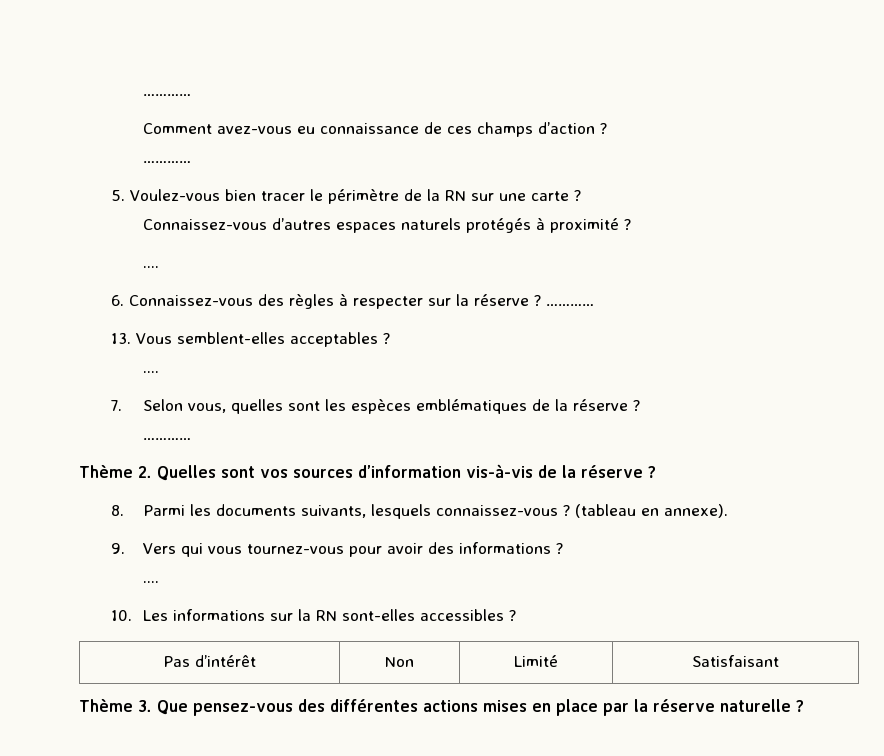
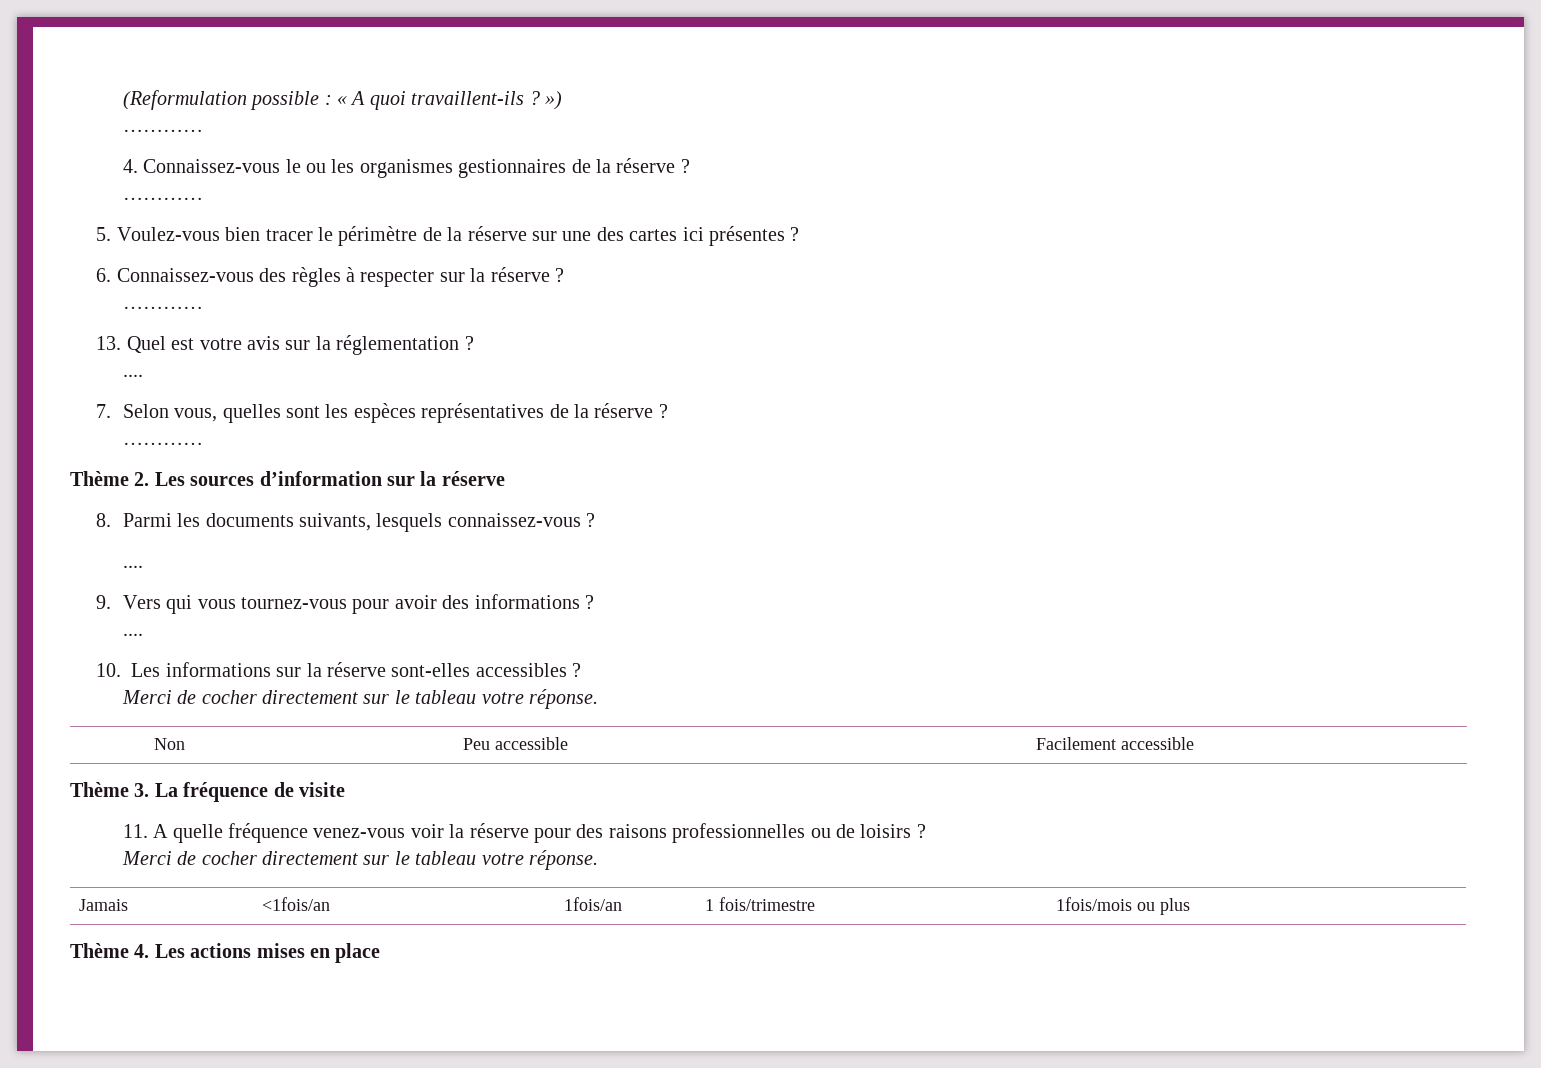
[142,94,191,96] [142,122,595,137] ………… // Comment avez-vous eu connaissance de ces champs d’action -> [122,90,562,110] [122,129,203,132] [122,158,676,178] (Reformulation possible : « A quoi travaillent-ils ? ») // ………… // 4. Connaissez-vous le ou les organismes gestionnaires de la réserve
[444,190,466,201] RN -> [467,226,527,241] réserve
[530,190,581,201] [142,217,631,233] [142,266,159,268] carte ? // Connaissez-vous d’autres espaces naturels protégés à proximité ? // .... -> [596,226,800,246] des cartes ici présentes ?
(541, 300) none -> (564, 275) //
[135,332,378,347] Vous semblent-elles acceptables -> [126,335,460,355] Quel est votre avis sur la réglementation
[415,399,527,414] emblématiques -> [421,403,545,423] représentatives
[157,464,656,481] Quelles sont vos sources d’information vis-à-vis de la réserve ? -> [154,471,505,486] Les sources d’information sur la réserve
[574,504,728,518] (tableau en annexe). -> [122,565,143,568] // ....
[315,610,337,621] RN -> [326,662,386,677] réserve
[163,655,256,667] [385,657,414,667] [514,655,558,667] [692,655,779,667] [79,698,804,716] // Pas d’intérêt | Non | Limité | Satisfaisant // Thème 3. Que pensez-vous des différentes actions mises en place par la réserve naturelle ? -> [121,689,598,709] [154,738,185,750] [463,737,568,750] [1035,737,1194,750] [70,782,345,802] [122,823,926,843] [121,850,598,870] [79,899,129,911] [262,897,331,911] [563,897,622,911] [705,897,816,911] [1056,897,1191,915] [70,943,381,963] // Merci de cocher directement sur le tableau votre réponse. // Non | Peu accessible | Facilement accessible // Thème 3. La fréquence de visite // 11. A quelle fréquence venez-vous voir la réserve pour des raisons professionnelles ou de loisirs ? // Merci de cocher directement sur le tableau votre réponse. // Jamais | <1fois/an | 1fois/an | 1 fois/trimestre | 1fois/mois ou plus // Thème 4. Les actions mises en place

